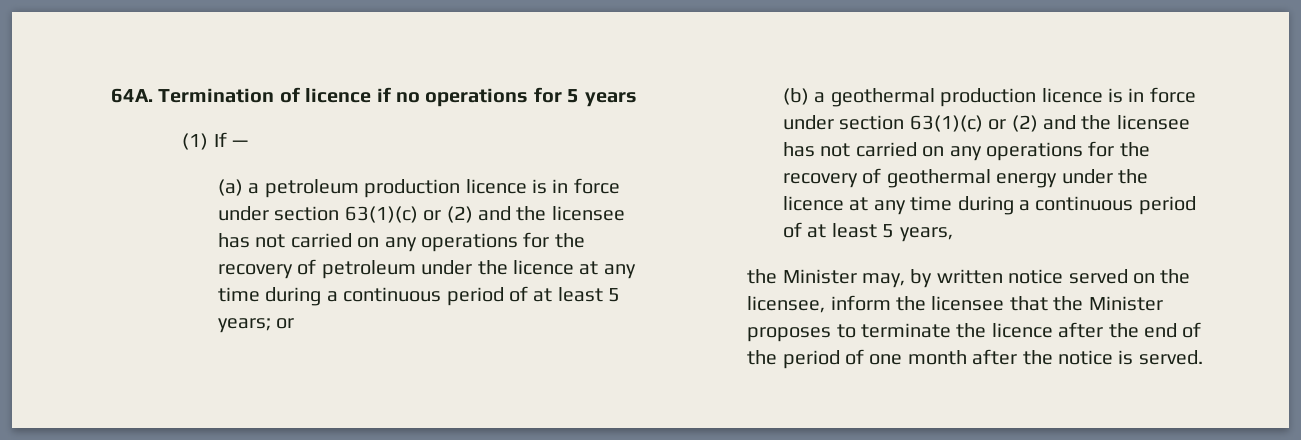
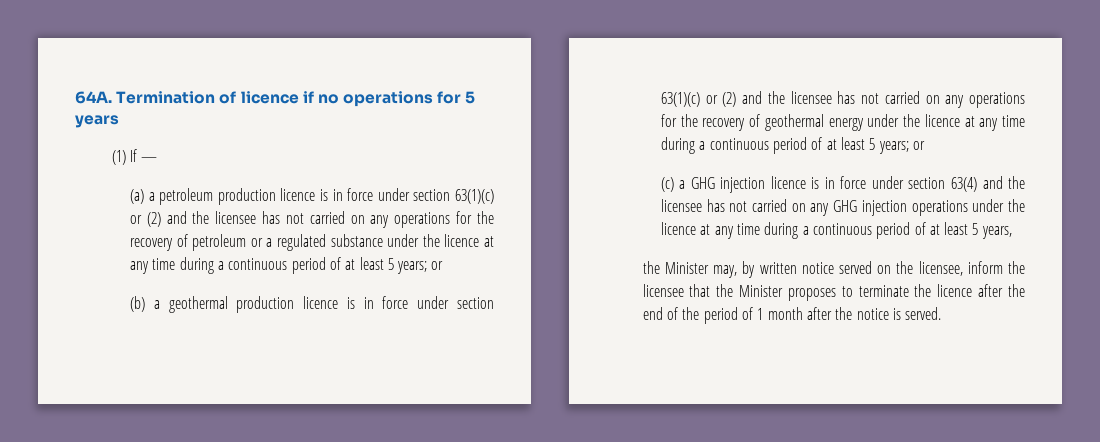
(416, 269) none -> [250,234,383,251] or a regulated substance
(895, 231) none -> [878,141,925,154] [660,176,1025,193] [660,199,1025,216] [660,222,979,239] years; or // (c) a GHG injection licence is in force under section 63(4) and the licensee has not carried on any GHG injection operations under the licence at any time during a continuous period of at least 5
[869,354,903,365] one -> [757,308,764,320] 1

